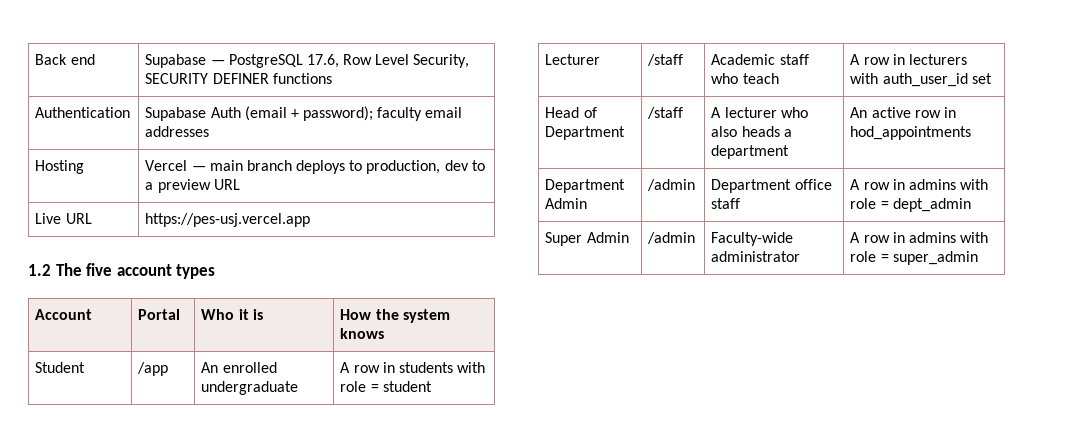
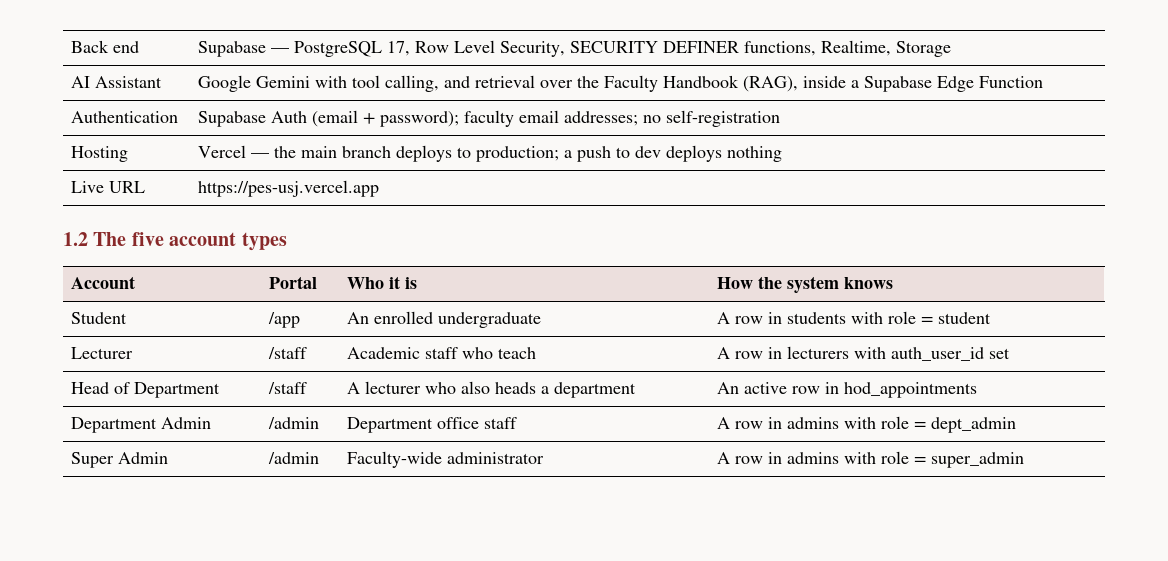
[306,54,339,68] 17.6, -> [386,41,410,56] 17,
[272,73,332,84] functions -> [743,40,951,57] [70,76,162,88] [197,75,1043,92] functions, Realtime, Storage // AI Assistant | Google Gemini with tool calling, and retrieval over the Faculty Handbook (RAG), inside a Supabase Edge Function
[145,126,210,137] addresses -> [563,110,780,127] addresses; no self-registration
(206, 168) none -> [273,146,296,158] the
[366,160,485,174] [145,179,240,193] production, dev to a preview URL -> [475,145,782,162] production; a push to dev deploys nothing

